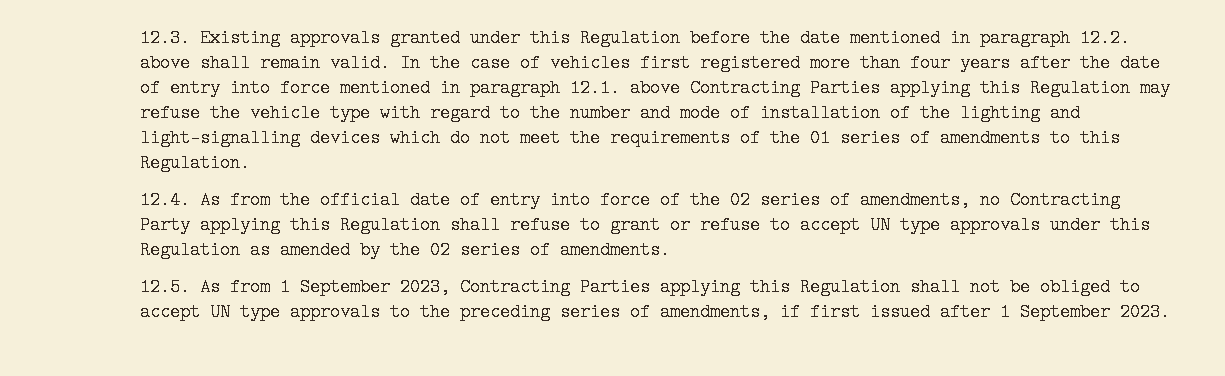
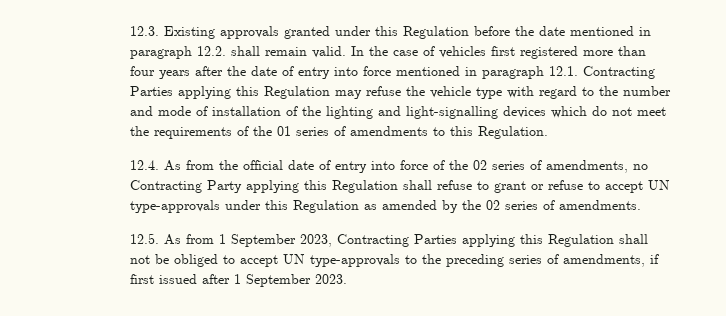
[139,54,190,72] above -> (227, 51) none
[629,79,680,97] above -> (579, 71) none
[899,216,1040,234] type approvals -> [130,200,221,213] type-approvals
[239,303,380,321] type approvals -> [310,254,401,267] type-approvals

